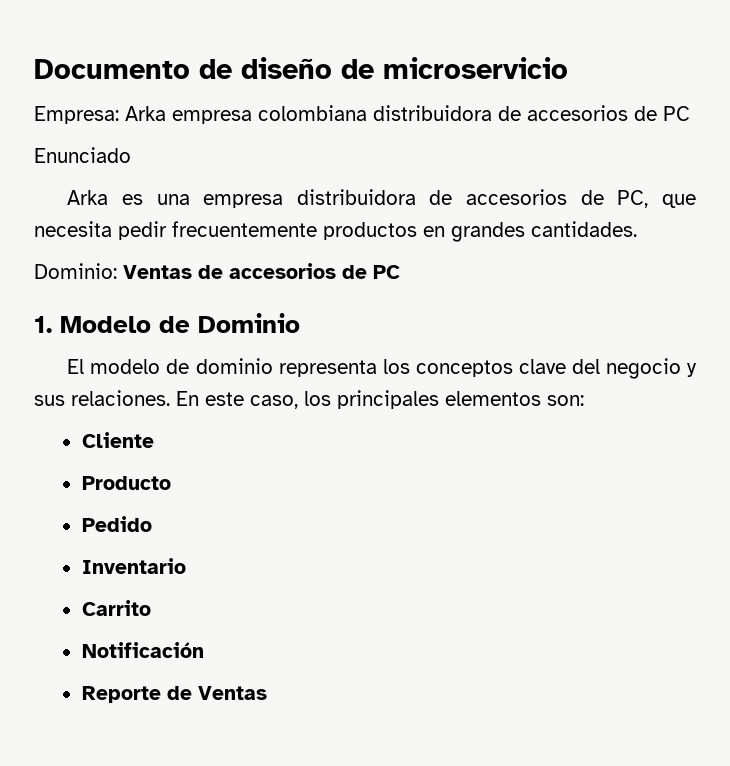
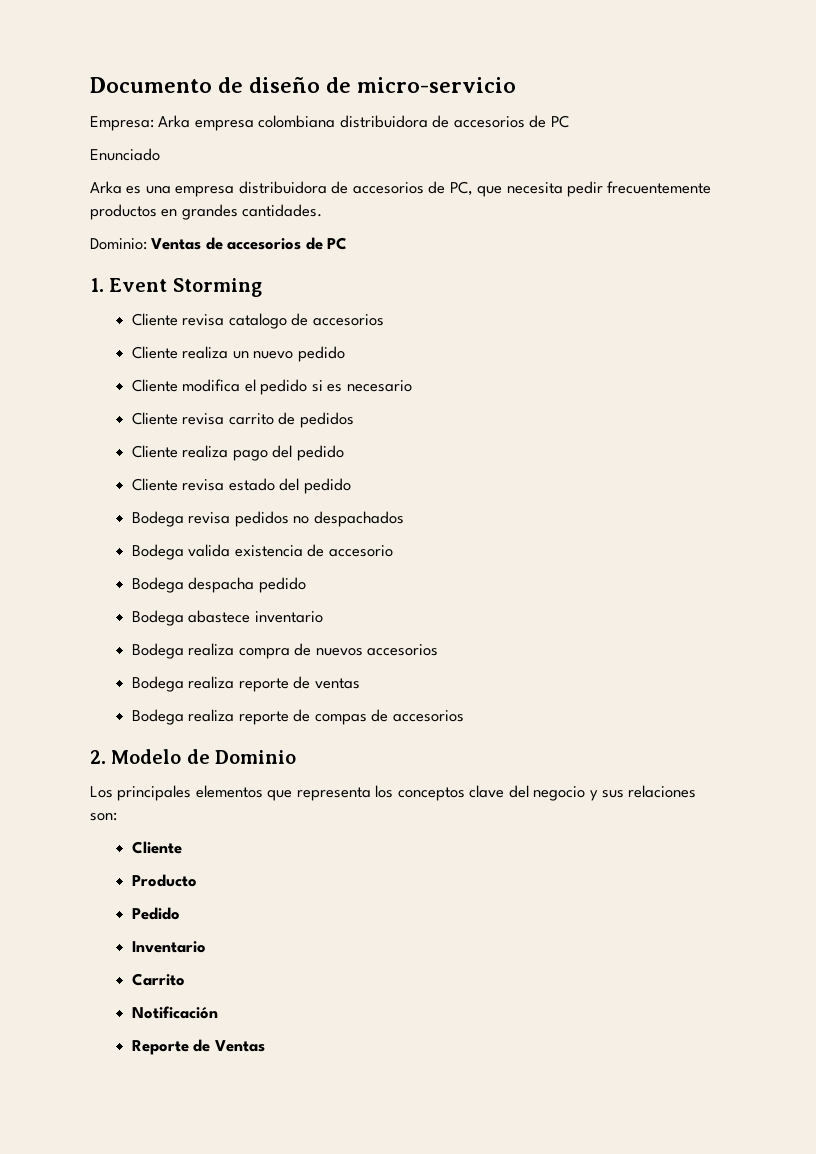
[383,57,568,79] microservicio -> [357,77,516,93] micro-servicio
(52, 324) none -> [109,278,262,297] [131,313,384,329] [131,346,345,362] [131,379,412,395] [131,412,354,428] [131,445,344,461] [131,478,351,494] [131,511,404,527] [131,544,393,560] [131,577,306,593] [131,610,323,626] [131,643,439,659] [131,676,360,692] [131,709,464,725] [90,750,106,764] Event Storming // Cliente revisa catalogo de accesorios // Cliente realiza un nuevo pedido // Cliente modifica el pedido si es necesario // Cliente revisa carrito de pedidos // Cliente realiza pago del pedido // Cliente revisa estado del pedido // Bodega revisa pedidos no despachados // Bodega valida existencia de accesorio // Bodega despacha pedido // Bodega abastece inventario // Bodega realiza compra de nuevos accesorios // Bodega realiza reporte de ventas // Bodega realiza reporte de compas de accesorios // 2.
[67,358,273,374] El modelo de dominio -> [90,785,293,801] Los principales elementos que
[71,390,541,409] relaciones. En este caso, los principales elementos -> [628,785,697,798] relaciones

